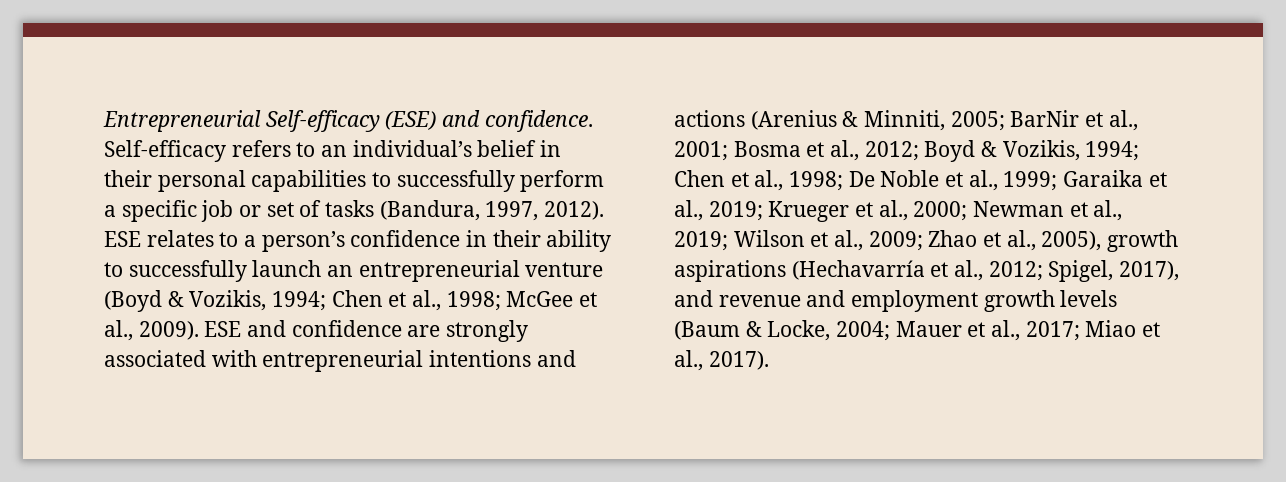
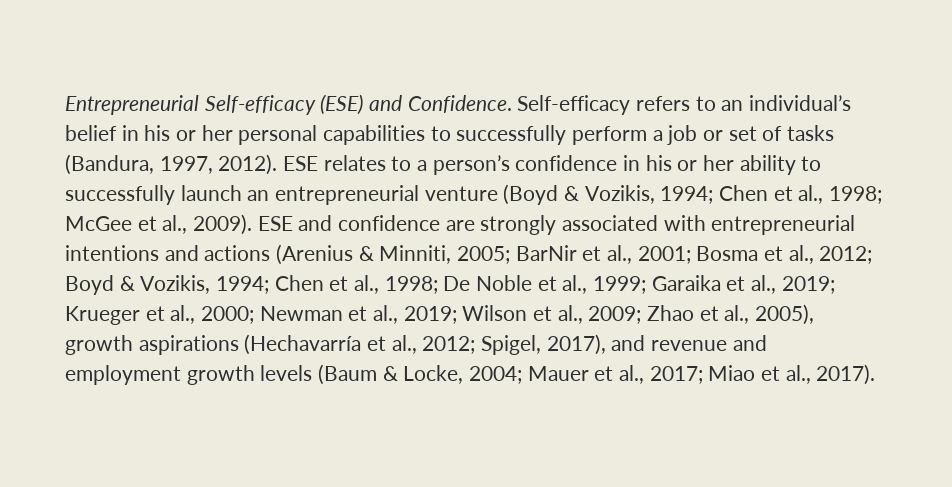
[484,110,593,132] confidence. -> [407,95,512,113] Confidence.
[104,170,152,187] their -> [144,125,233,141] his or her
[121,200,197,222] specific -> (663, 135) none
[492,230,541,247] their -> [645,155,735,171] his or her

